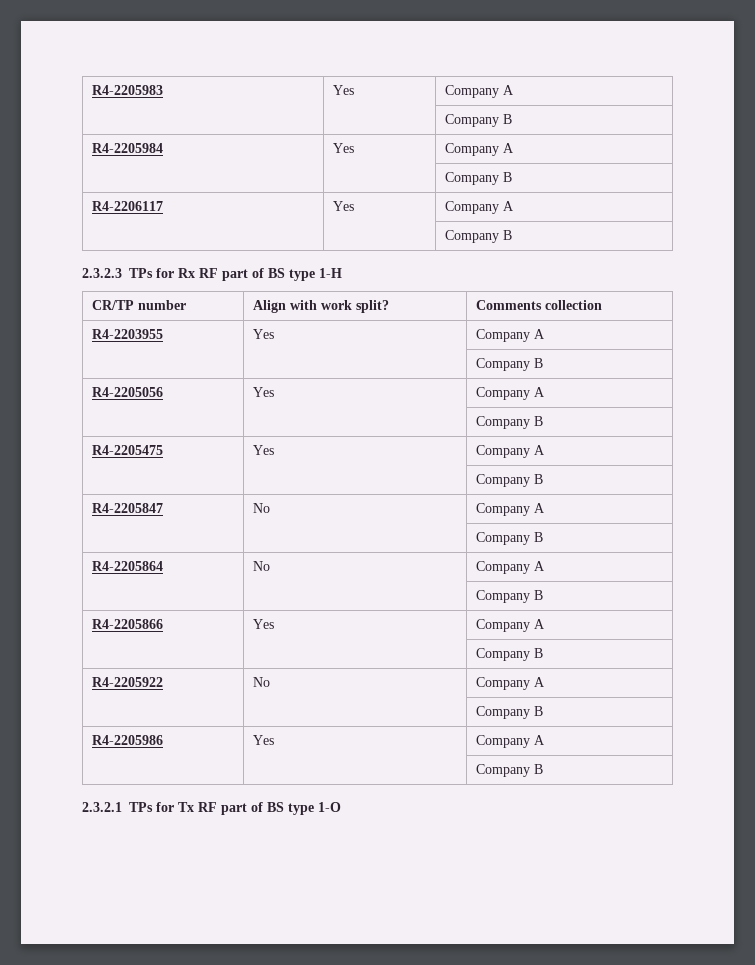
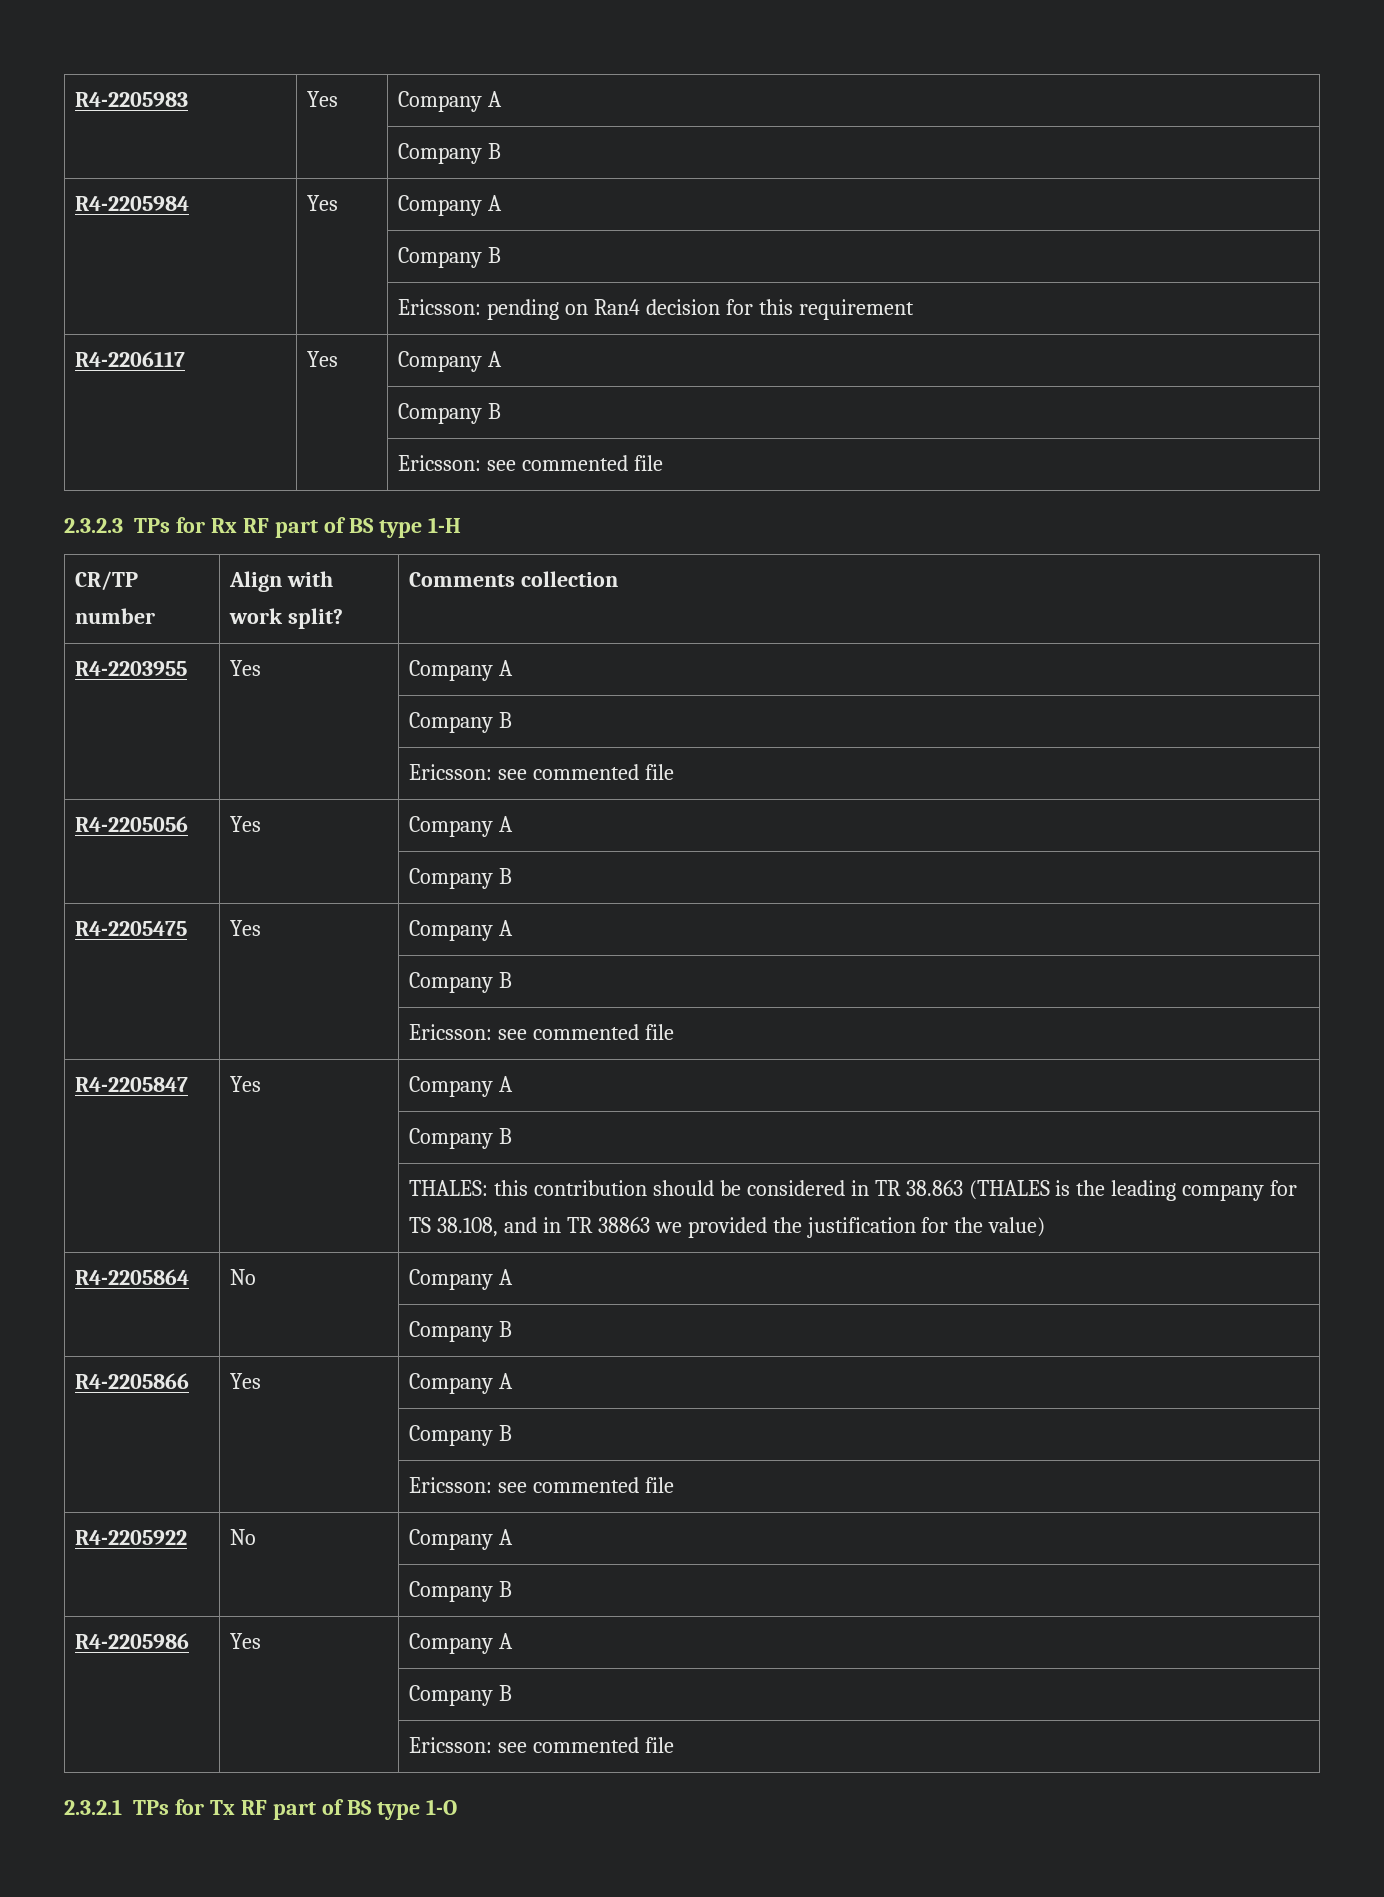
(513, 177) none -> [398,299,914,320] // | | Ericsson: pending on Ran4 decision for this requirement
(513, 235) none -> [398,455,663,471] // | | Ericsson: see commented file
(544, 363) none -> [409,764,674,780] // | | Ericsson: see commented file
(544, 479) none -> [409,1024,674,1040] // | | Ericsson: see commented file
[253,503,271,513] [476,503,546,516] [476,532,544,545] No | Company A // | | Company B -> [230,1076,262,1092] [409,1076,513,1097] [409,1128,512,1149] [409,1180,1298,1201] [409,1217,1046,1238] Yes | Company A // | | Company B // | | THALES: this contribution should be considered in TR 38.863 (THALES is the leading company for TS 38.108, and in TR 38863 we provided the justification for the value)
(544, 653) none -> [409,1477,674,1493] // | | Ericsson: see commented file
(544, 769) none -> [409,1737,674,1753] // | | Ericsson: see commented file

